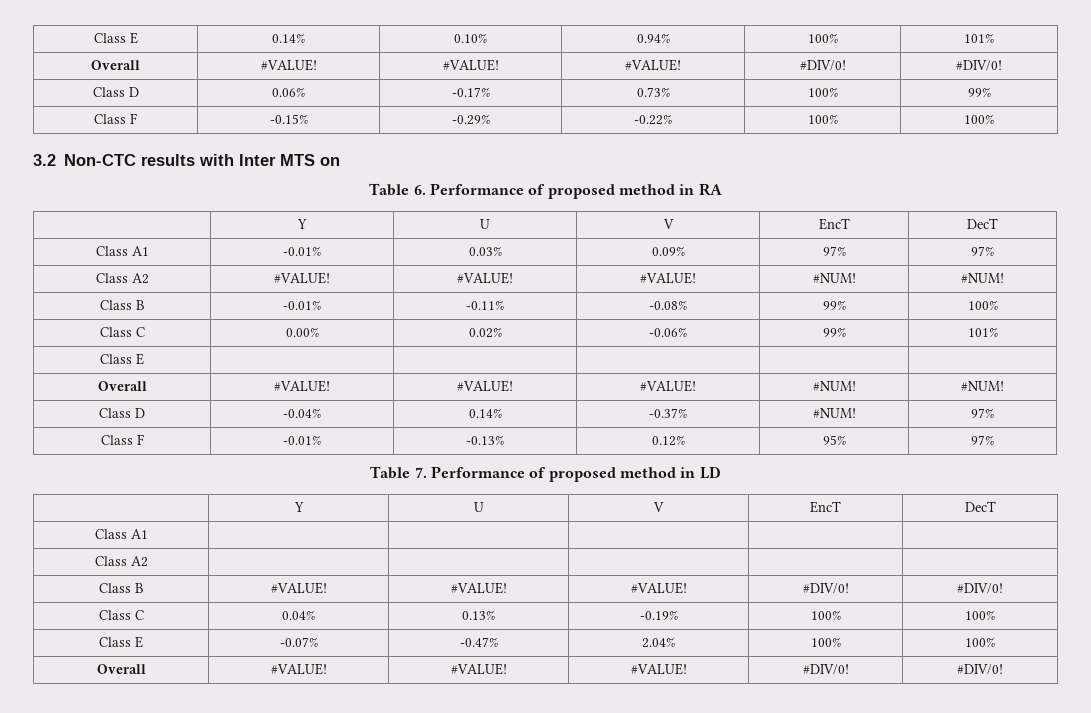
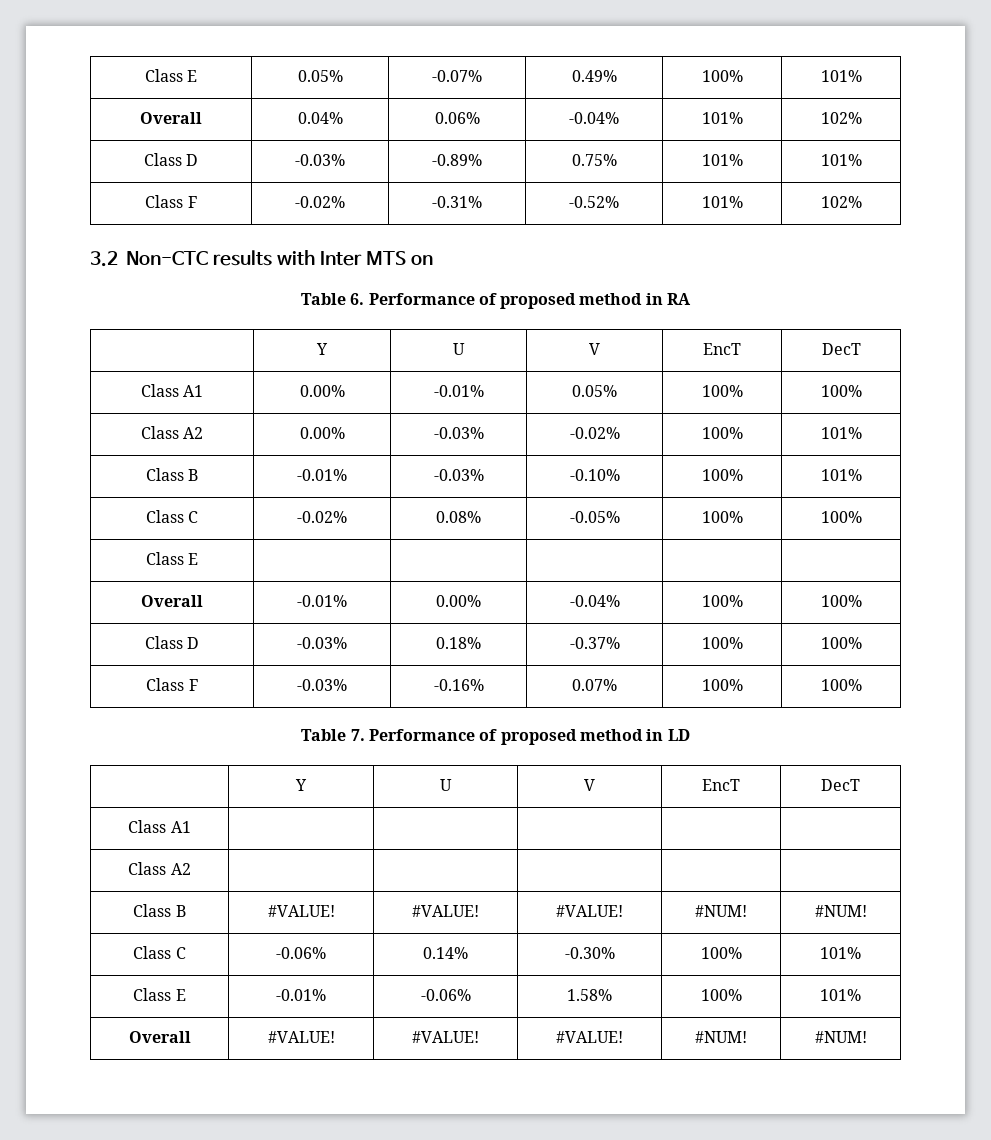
[93,32,138,44] [272,33,305,43] [454,33,487,43] [636,33,670,43] [807,33,838,43] [964,33,994,43] [91,60,140,70] [260,59,317,71] [442,59,499,71] [625,59,681,71] [799,60,846,71] [956,60,1002,71] [92,87,139,97] [272,87,305,97] [451,87,490,97] [636,87,670,97] [807,87,838,97] [967,87,991,97] [94,113,137,124] [269,114,308,124] [451,114,490,125] [634,114,672,125] [807,114,838,124] [964,114,994,124] Class E | 0.14% | 0.10% | 0.94% | 100% | 101% // Overall | #VALUE! | #VALUE! | #VALUE! | #DIV/0! | #DIV/0! // Class D | 0.06% | -0.17% | 0.73% | 100% | 99% // Class F | -0.15% | -0.29% | -0.22% | 100% | 100% -> [144,69,198,82] [297,70,343,82] [431,70,482,82] [571,70,617,82] [701,70,743,82] [820,70,862,82] [140,112,202,124] [297,112,343,124] [434,112,480,124] [569,112,619,124] [701,112,743,124] [820,112,862,124] [143,153,199,166] [295,154,345,166] [431,154,482,166] [571,154,617,166] [701,154,743,166] [820,154,862,166] [145,195,197,208] [295,196,345,208] [431,196,482,208] [569,196,619,208] [701,196,743,208] [820,196,862,208] Class E | 0.05% | -0.07% | 0.49% | 100% | 101% // Overall | 0.04% | 0.06% | -0.04% | 101% | 102% // Class D | -0.03% | -0.89% | 0.75% | 101% | 101% // Class F | -0.02% | -0.31% | -0.52% | 101% | 102%
[283,246,321,256] [468,246,502,256] [651,246,685,256] [822,246,846,256] [971,246,994,256] [95,273,149,284] [274,272,330,284] [457,272,513,284] [640,272,696,284] [812,273,856,283] [961,273,1004,283] | -0.01% | 0.03% | 0.09% | 97% | 97% // Class A2 | #VALUE! | #VALUE! | #VALUE! | #NUM! | #NUM! -> [299,385,345,397] [433,385,484,397] [572,385,617,397] [701,385,743,397] [820,385,862,397] [140,426,204,439] [299,427,345,439] [433,427,484,439] [569,427,620,439] [701,427,743,439] [820,427,862,439] | 0.00% | -0.01% | 0.05% | 100% | 100% // Class A2 | 0.00% | -0.03% | -0.02% | 100% | 101%
[466,300,504,310] [649,300,687,310] [822,300,846,310] [967,300,998,310] [99,327,145,337] [285,327,319,337] [468,327,502,338] [649,327,687,337] [822,327,846,337] [967,327,998,337] [100,353,144,365] [97,381,147,391] [274,380,330,392] [457,380,513,392] [640,380,696,392] [812,381,856,391] [961,381,1004,391] [99,408,145,418] [283,408,321,418] [468,408,502,418] -0.11% | -0.08% | 99% | 100% // Class C | 0.00% | 0.02% | -0.06% | 99% | 101% // Class E | | | | | // Overall | #VALUE! | #VALUE! | #VALUE! | #NUM! | #NUM! // Class D | -0.04% | 0.14% -> [433,469,484,481] [569,469,620,481] [701,469,743,481] [820,469,862,481] [145,510,199,523] [297,511,347,523] [435,511,481,523] [569,511,620,523] [701,511,743,523] [820,511,862,523] [145,552,199,565] [141,595,203,607] [297,595,347,607] [435,595,481,607] [569,595,620,607] [701,595,743,607] [820,595,862,607] [144,636,200,649] [297,637,347,649] [435,637,481,649] -0.03% | -0.10% | 100% | 101% // Class C | -0.02% | 0.08% | -0.05% | 100% | 100% // Class E | | | | | // Overall | -0.01% | 0.00% | -0.04% | 100% | 100% // Class D | -0.03% | 0.18%
[812,408,856,418] [971,408,994,418] [100,434,144,445] [283,435,321,445] [466,435,504,445] [651,435,685,446] [822,435,846,445] [971,435,994,445] #NUM! | 97% // Class F | -0.01% | -0.13% | 0.12% | 95% | 97% -> [701,637,743,649] [820,637,862,649] [146,678,198,691] [297,679,347,691] [433,679,484,691] [572,679,617,691] [701,679,743,691] [820,679,862,691] 100% | 100% // Class F | -0.03% | -0.16% | 0.07% | 100% | 100%
[802,583,849,594] [957,583,1003,594] [98,610,144,620] [282,610,315,620] [462,610,495,620] [639,610,678,620] [810,610,841,620] [965,610,995,620] [99,636,143,648] [279,637,318,647] [459,637,498,647] [642,637,675,648] [810,637,841,647] [965,637,995,647] [96,664,146,674] [270,663,327,675] [450,663,507,675] [630,663,687,675] [802,664,849,675] [957,664,1003,675] #DIV/0! | #DIV/0! // Class C | 0.04% | 0.13% | -0.19% | 100% | 100% // Class E | -0.07% | -0.47% | 2.04% | 100% | 100% // Overall | #VALUE! | #VALUE! | #VALUE! | #DIV/0! | #DIV/0! -> [695,905,747,917] [814,905,867,917] [133,946,186,959] [276,947,326,959] [422,947,468,959] [564,947,615,959] [700,947,742,959] [820,947,861,959] [133,988,186,1001] [276,989,326,1001] [420,989,471,1001] [567,989,612,1001] [700,989,742,1001] [820,989,861,1001] [128,1031,191,1043] [267,1031,335,1043] [411,1031,479,1043] [556,1031,623,1043] [695,1031,747,1043] [814,1031,867,1043] #NUM! | #NUM! // Class C | -0.06% | 0.14% | -0.30% | 100% | 101% // Class E | -0.01% | -0.06% | 1.58% | 100% | 101% // Overall | #VALUE! | #VALUE! | #VALUE! | #NUM! | #NUM!

